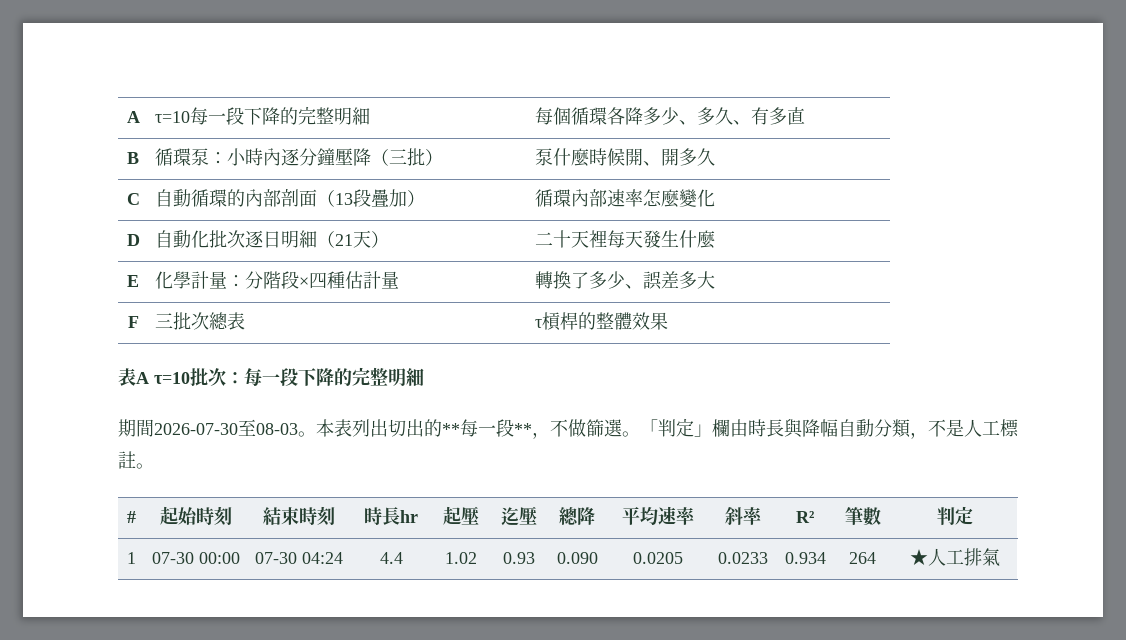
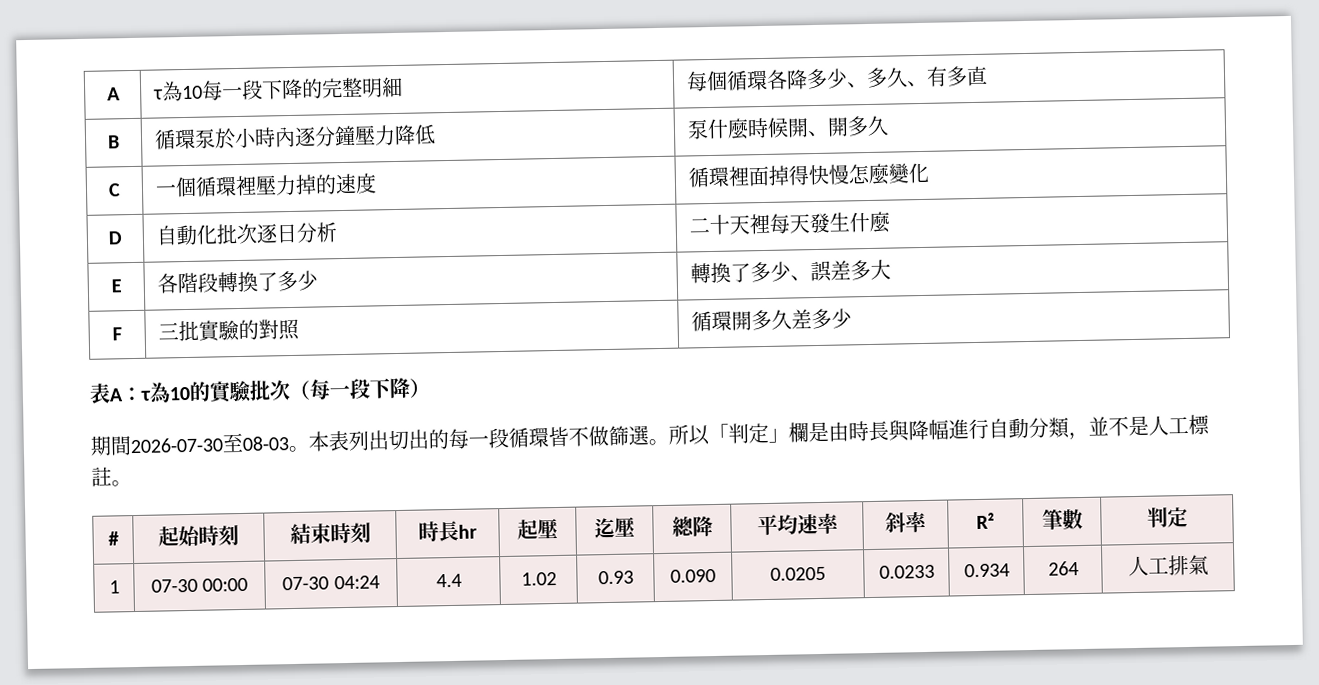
[154,111,190,123] τ=10 -> [153,81,204,102] τ為10
[208,152,227,164] ： -> [214,128,237,150] 於
[352,148,443,166] 降（三批） -> [374,124,437,146] 力降低
[154,189,425,207] [534,189,643,207] 自動循環的內部剖面（13段疊加） | 循環內部速率 -> [155,172,378,198] [688,164,851,188] 一個循環裡壓力掉的速度 | 循環裡面掉得快慢
[280,230,389,248] 明細（21天） -> [296,222,339,243] 分析
[154,271,399,289] 化學計量：分階段×四種估計量 -> [157,270,319,294] 各階段轉換了多少
[190,312,245,330] [534,312,668,331] [118,367,424,387] 次總表 | τ槓桿的整體效果 // 表A τ=10批次：每一段下降的完整明細 -> [198,318,301,342] [691,308,853,332] [89,377,431,404] 實驗的對照 | 循環開多久差多少 // 表A：τ為10的實驗批次（每一段下降）
[442,419,550,439] **每一段**， -> [448,426,569,450] 每一段循環皆
(640, 434) none -> [668,424,710,446] 所以
(730, 428) none -> [808,421,829,443] 是
(838, 428) none -> [948,418,989,440] 進行
(928, 435) none -> [1088,416,1109,436] 並
[909,549,928,565] ★ -> (1079, 568) none

